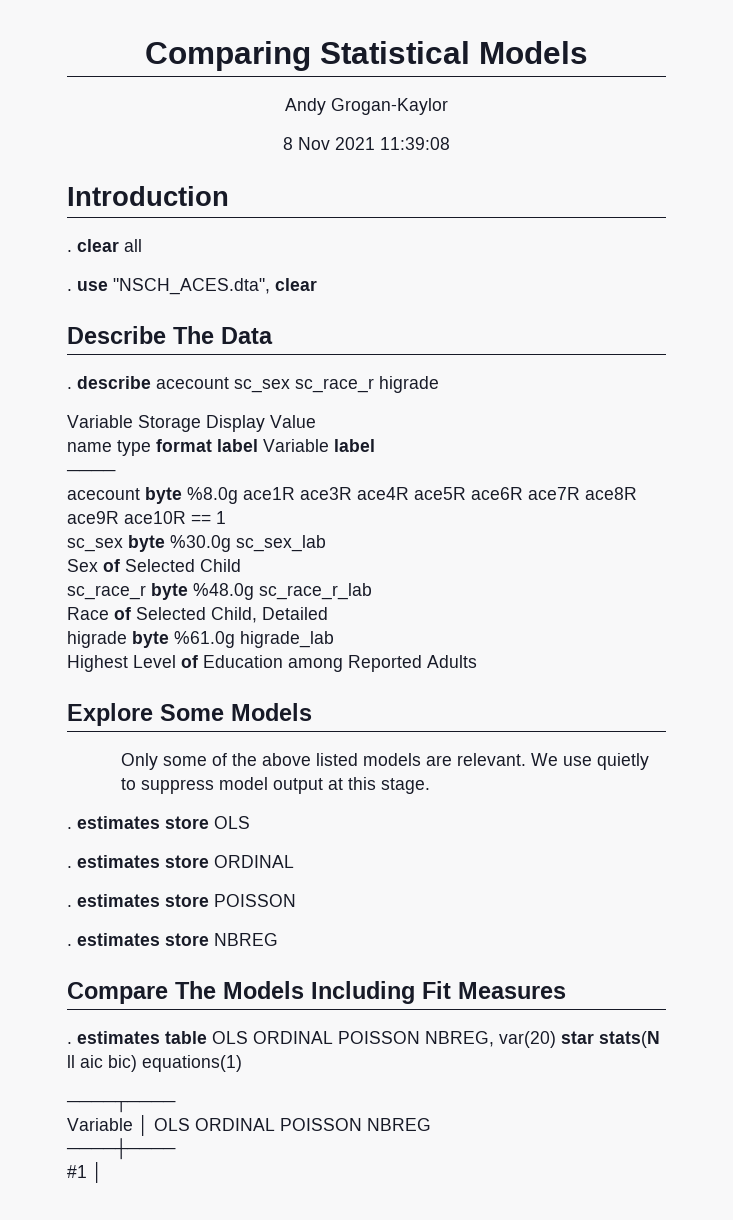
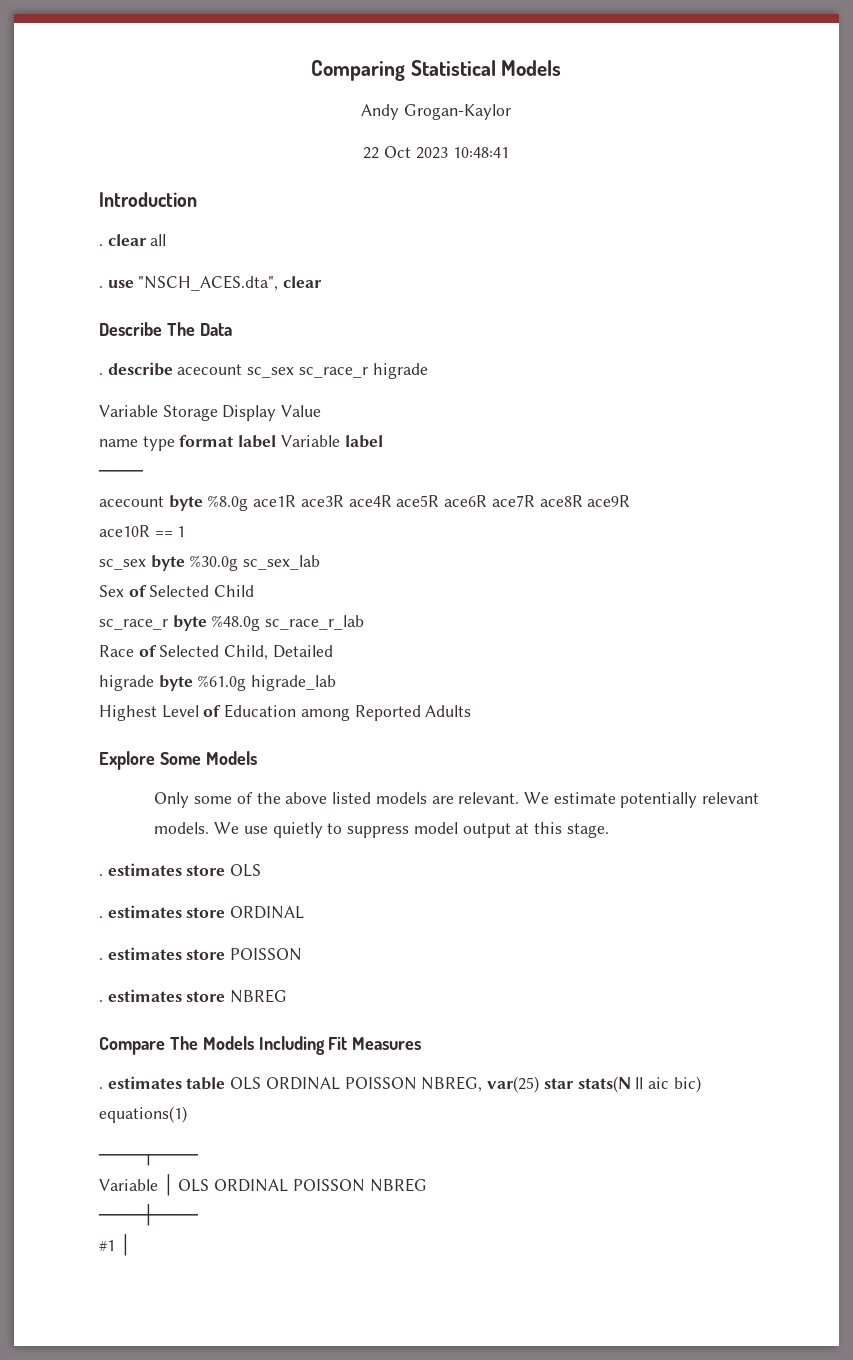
[283,137,450,150] 8 Nov 2021 11:39:08 -> [363,146,509,159] 22 Oct 2023 10:48:41
(119, 517) none -> (631, 501) //
(558, 759) none -> [553,792,760,808] [154,822,240,834] estimate potentially relevant models. We
[499,1031,556,1048] var(20) -> [487,1076,540,1093] var(25)

